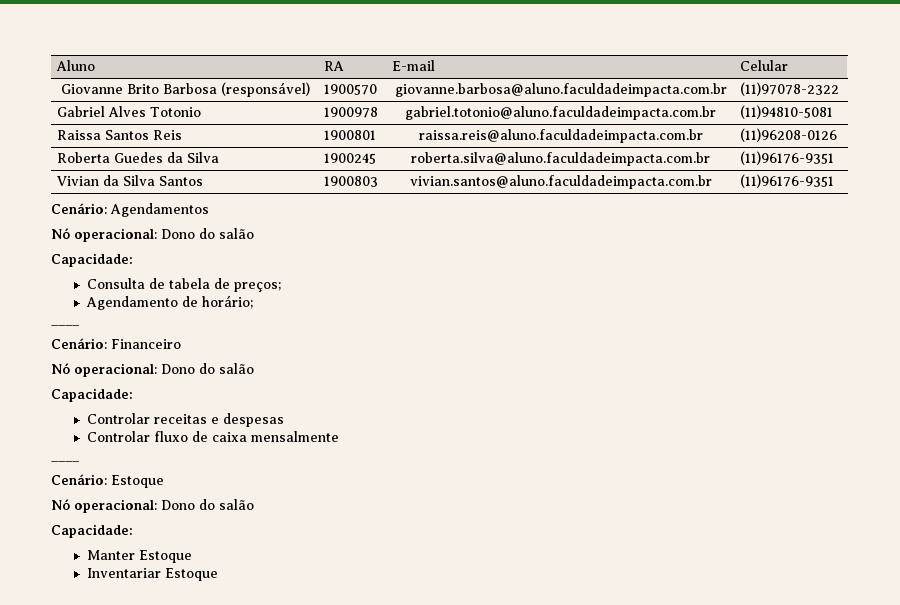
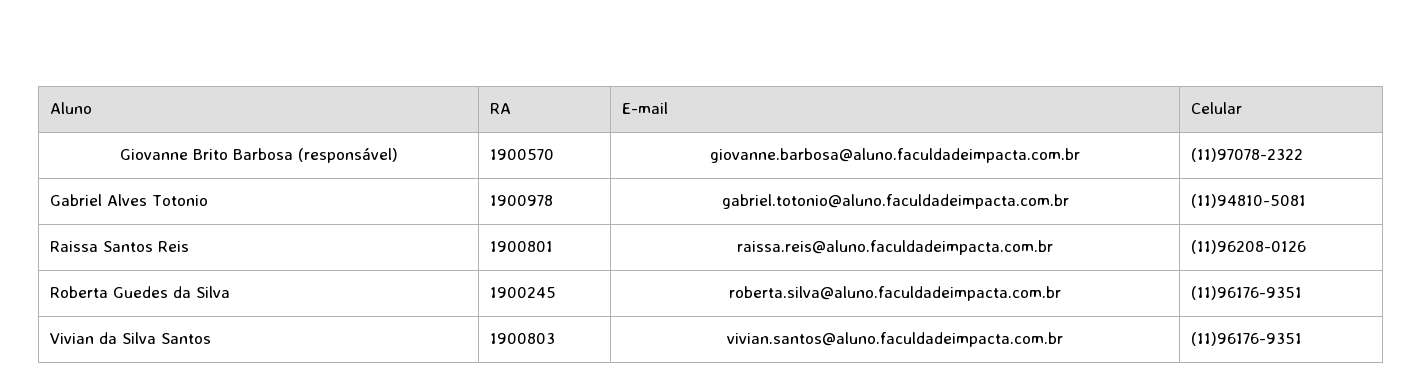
[51,203,209,217] [51,228,254,242] [51,253,133,267] [86,278,281,292] [85,295,253,310] [51,324,80,326] [51,338,181,349] [51,363,254,377] [51,388,133,402] [86,413,284,427] [86,431,339,442] [51,460,80,462] [51,474,164,488] [51,499,254,513] [51,524,133,538] [86,550,192,563] [86,568,218,581] // Cenário: Agendamentos // Nó operacional: Dono do salão // Capacidade: // Consulta de tabela de preços; // Agendamento de horário; // ____ // Cenário: Financeiro // Nó operacional: Dono do salão // Capacidade: // Controlar receitas e despesas // Controlar fluxo de caixa mensalmente // ____ // Cenário: Estoque // Nó operacional: Dono do salão // Capacidade: // Manter Estoque // Inventariar Estoque -> (1303, 339) none

